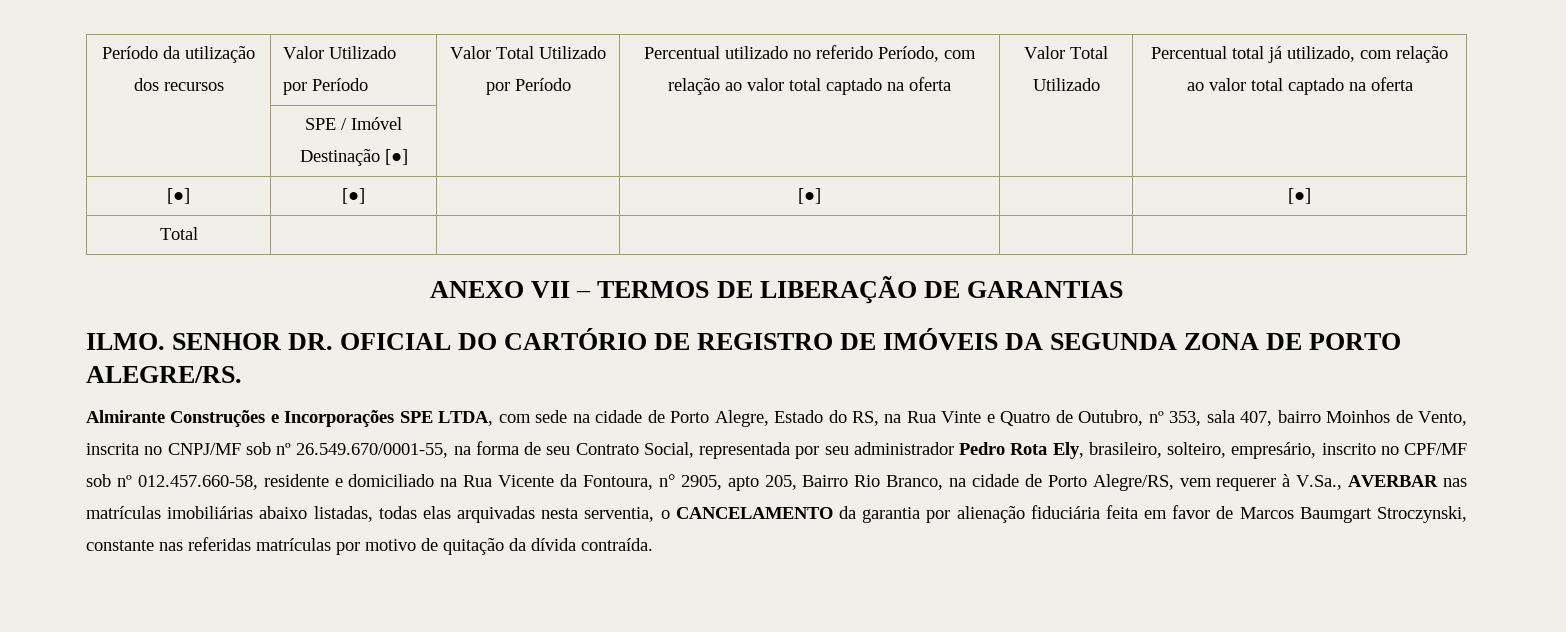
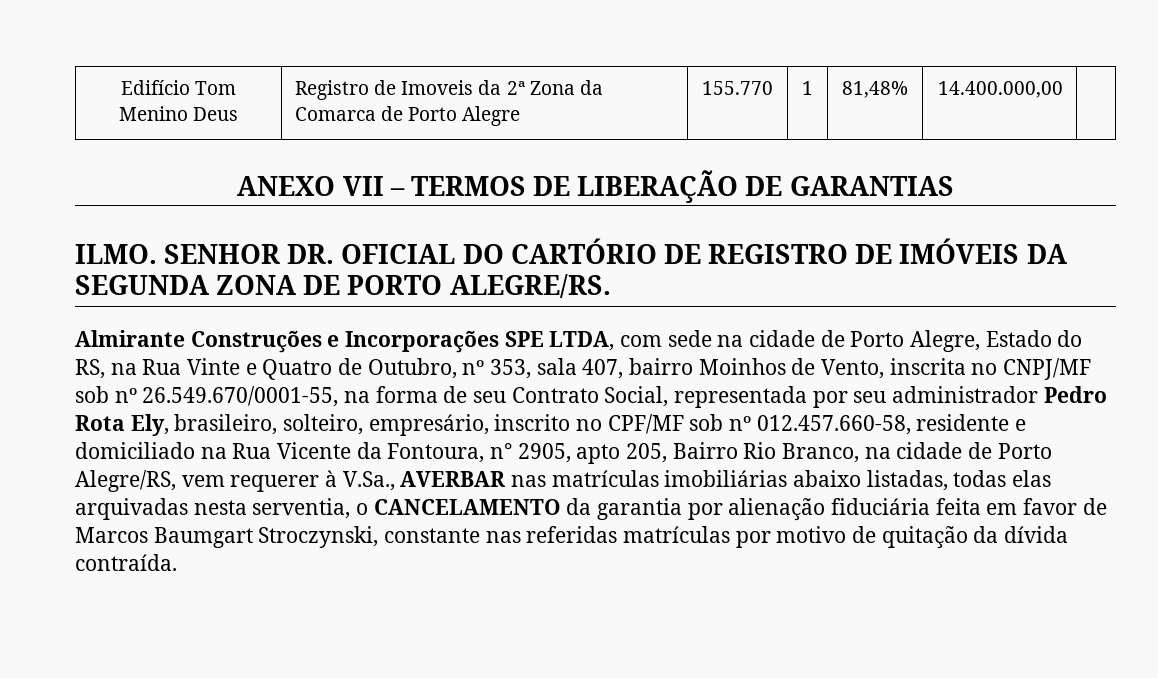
[102,46,255,63] [133,78,224,91] [282,46,396,59] [282,78,368,95] [450,46,606,59] [485,78,571,95] [644,45,976,62] [668,77,951,95] [1024,46,1108,59] [1032,78,1100,91] [1151,46,1448,63] [1186,77,1413,95] [305,117,402,130] [299,149,408,166] [167,188,190,204] [342,188,365,204] [798,188,821,204] [1288,188,1311,204] [159,227,198,240] Período da utilização dos recursos | Valor Utilizado por Período | Valor Total Utilizado por Período | Percentual utilizado no referido Período, com relação ao valor total captado na oferta | Valor Total Utilizado | Percentual total já utilizado, com relação ao valor total captado na oferta // | SPE / Imóvel Destinação [●] | | | | // [●] | [●] | | [●] | | [●] // Total | | | | -> [120,80,237,95] [118,106,239,121] [295,80,603,100] [295,106,521,126] [702,81,773,95] [802,81,813,95] [842,81,908,98] [937,81,1063,98] Edifício Tom Menino Deus | Registro de Imoveis da 2ª Zona da Comarca de Porto Alegre | 155.770 | 1 | 81,48% | 14.400.000,00

